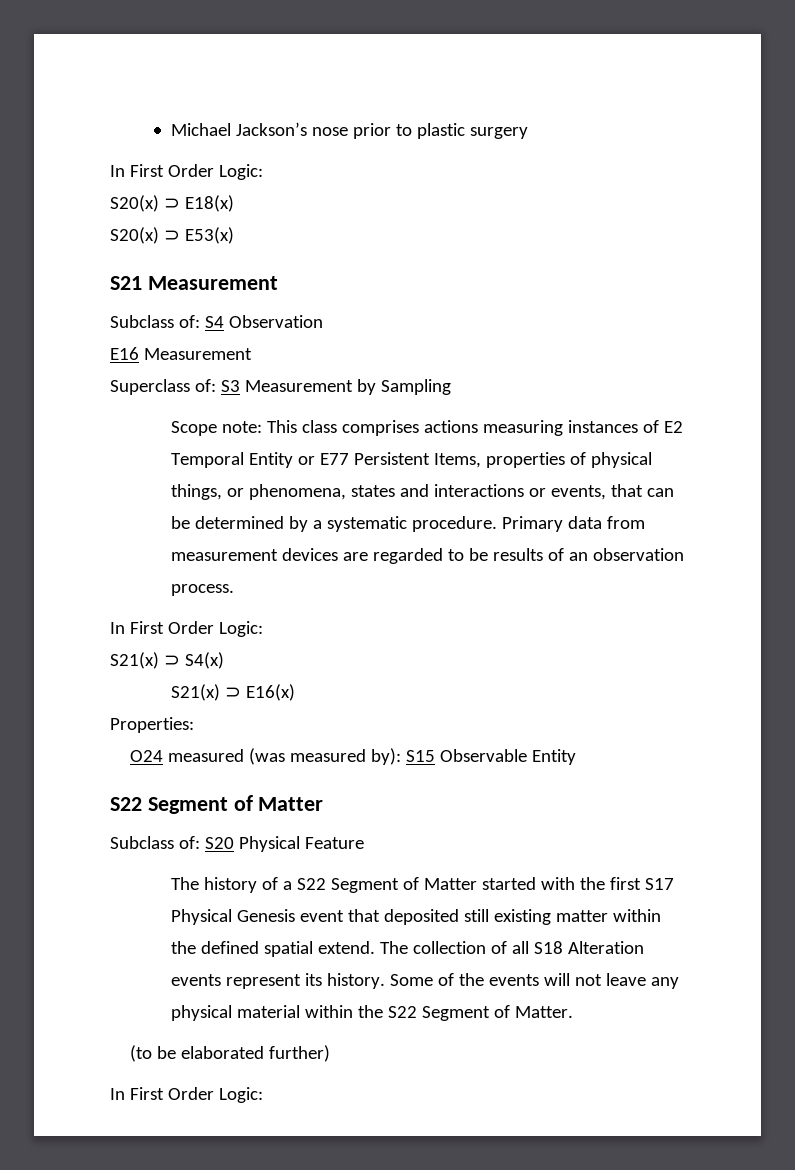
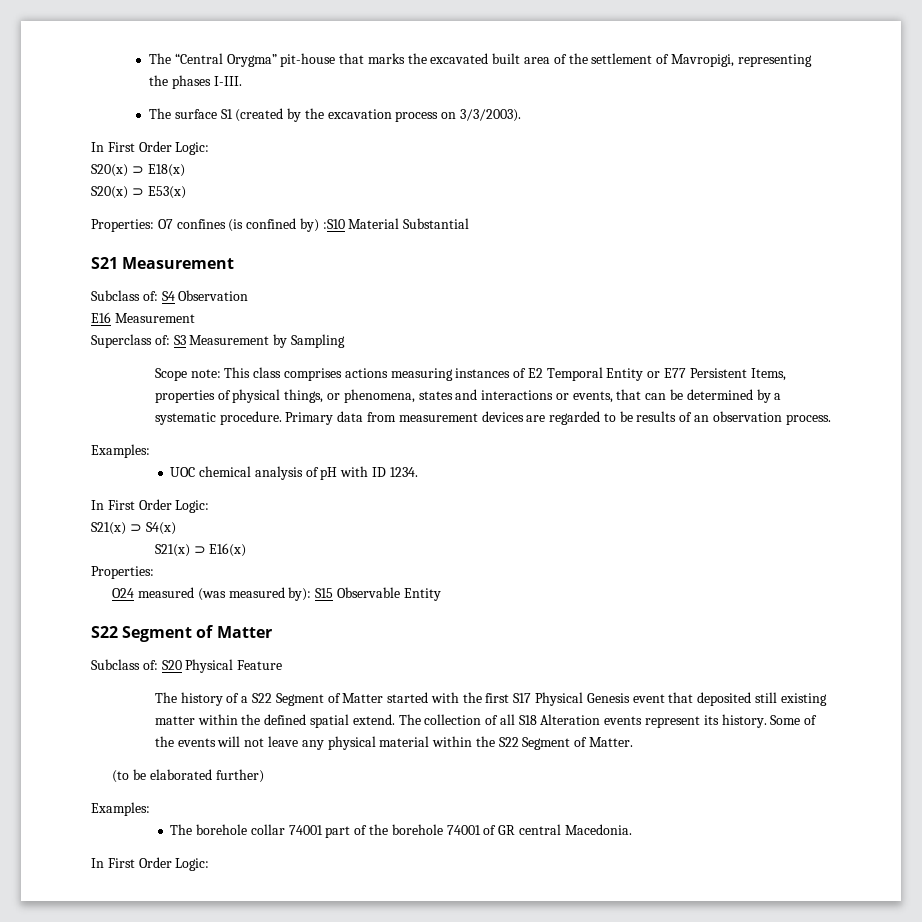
[171,122,529,139] Michael Jackson’s nose prior to plastic surgery -> [148,53,812,67] [148,75,242,89] [148,108,522,122] The “Central Orygma” pit-house that marks the excavated built area of the settlement of Mavropigi, representing the phases I-III. // The surface S1 (created by the excavation process on 3/3/2003).
(234, 235) none -> [91,218,470,232] // Properties: O7 confines (is confined by) :S10 Material Substantial
(235, 590) none -> [91,444,150,458] [170,466,418,480] // Examples: // UOC chemical analysis of pH with ID 1234.
(331, 1053) none -> [91,802,150,816] [170,824,632,838] // Examples: // The borehole collar 74001 part of the borehole 74001 of GR central Macedonia.

